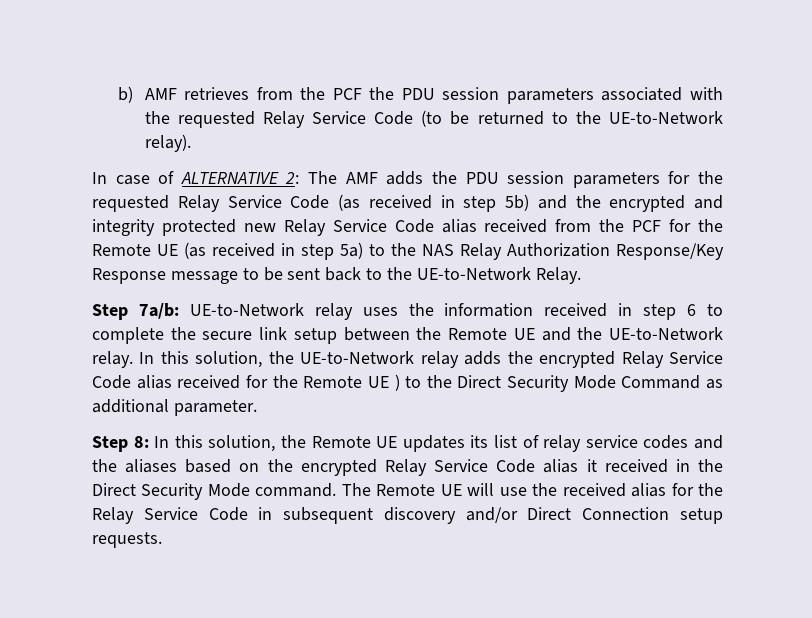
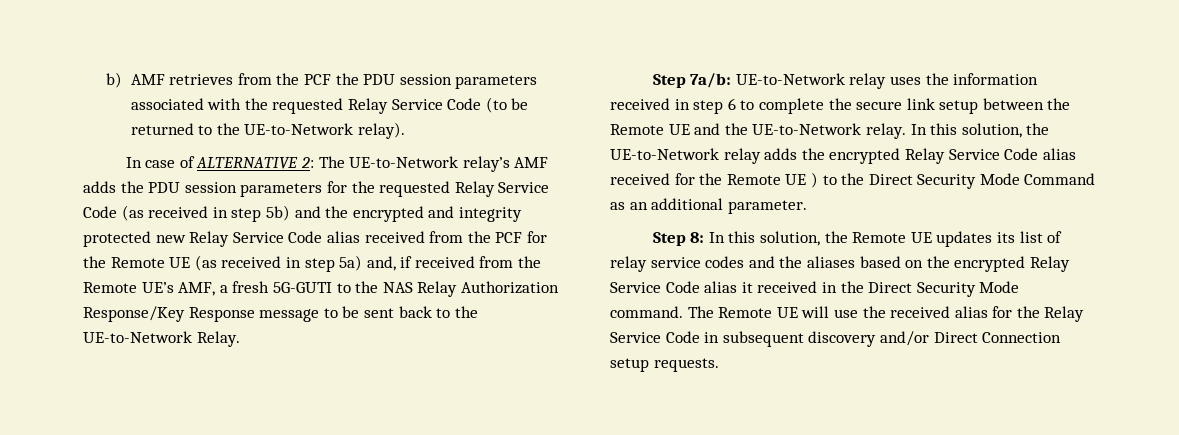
(338, 177) none -> [349,156,510,172] UE-to-Network relay’s
(363, 250) none -> [366,256,542,271] [83,281,332,296] and, if received from the Remote UE’s AMF, a fresh 5G-GUTI
(723, 384) none -> [629,202,648,210] an

